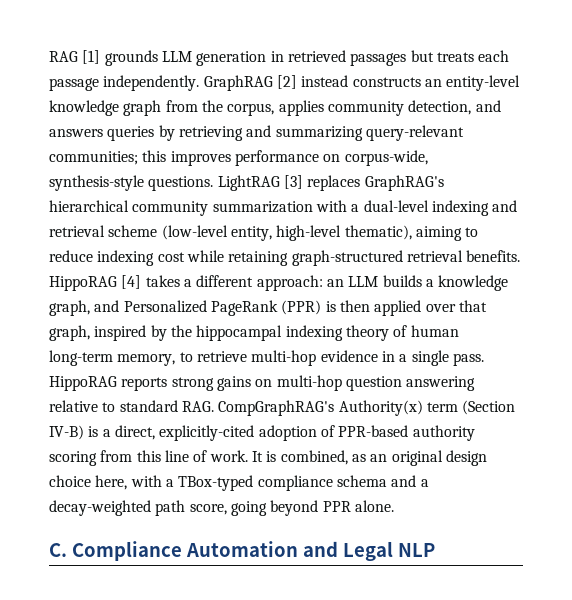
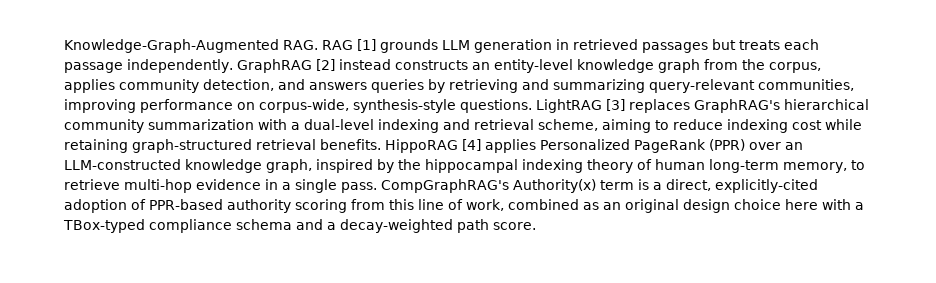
(49, 56) none -> [64,39,318,53] Knowledge-Graph-Augmented RAG.
[49,150,231,166] communities; this improves -> [758,79,854,91] [64,99,136,113] communities, improving
[108,225,412,241] scheme (low-level entity, high-level thematic), -> [538,119,598,131] scheme,
[145,275,509,291] [49,300,487,316] takes a different approach: an LLM builds a knowledge graph, and Personalized PageRank (PPR) is then applied over that -> [485,139,803,153] [64,159,262,173] applies Personalized PageRank (PPR) over an LLM-constructed knowledge
[49,375,476,391] [49,400,214,412] HippoRAG reports strong gains on multi-hop question answering relative to standard RAG. -> (377, 187) none
[462,400,516,415] [49,425,84,440] (Section IV-B) -> (634, 185) none
[209,450,348,465] work. It is combined, -> [466,199,579,211] work, combined
[95,475,128,490] here, -> [785,199,818,210] here
[189,500,394,516] [49,541,435,561] score, going beyond PPR alone. // C. Compliance Automation and Legal NLP -> [493,222,536,230] score.

